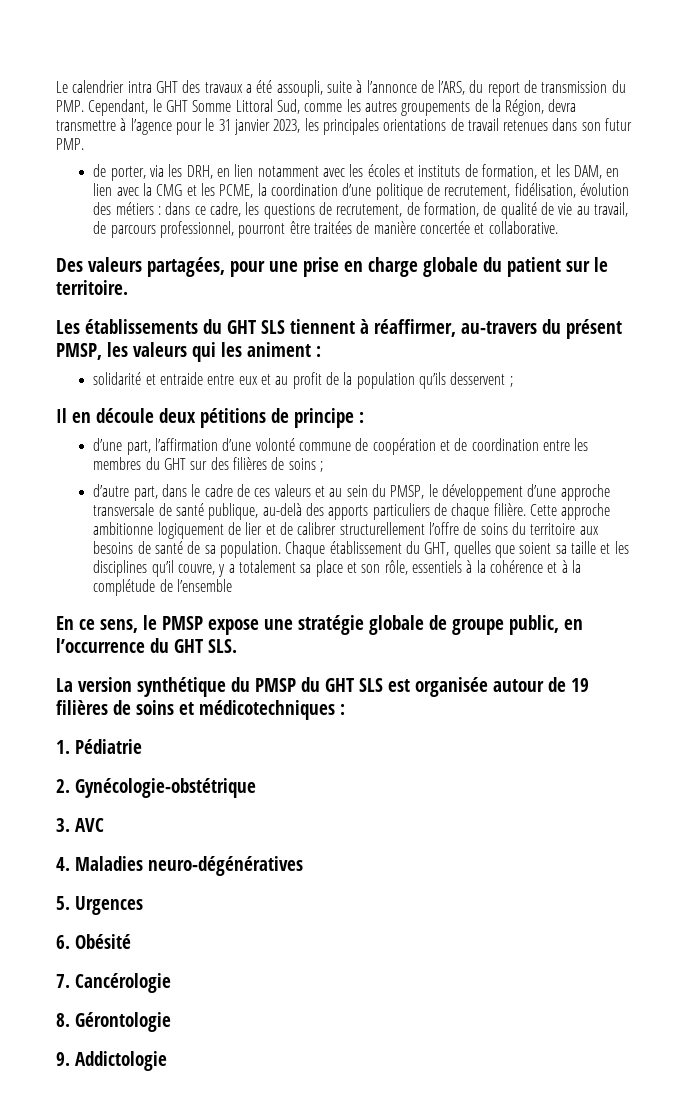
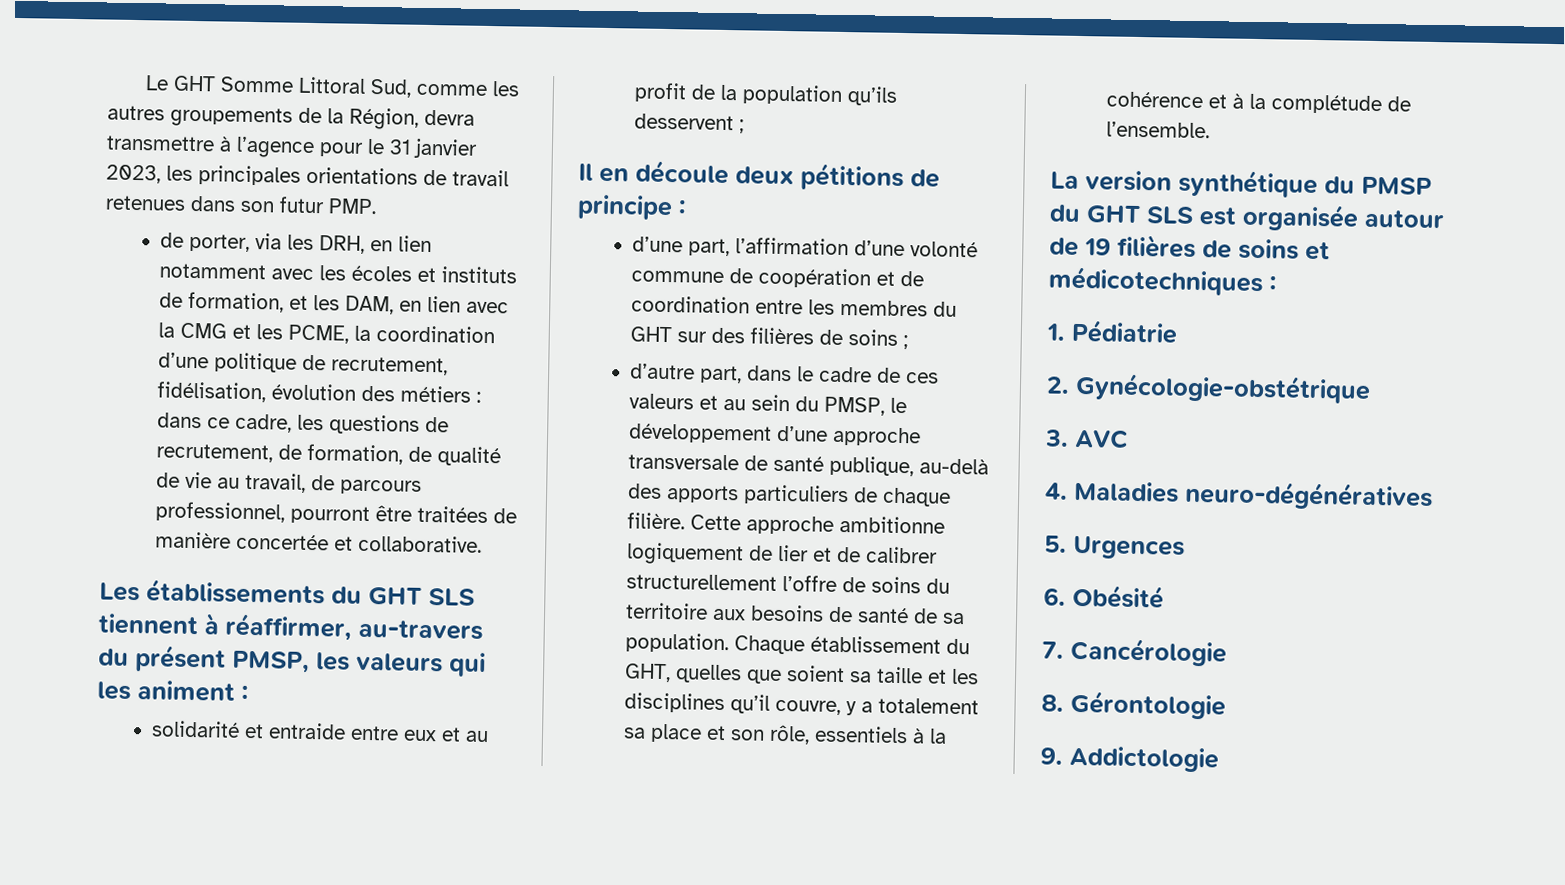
[72,80,626,97] [56,99,162,116] calendrier intra GHT des travaux a été assoupli, suite à l’annonce de l’ARS, du report de transmission du PMP. Cependant, le -> (170, 83) none
[56,257,608,277] [56,280,128,295] // Des valeurs partagées, pour une prise en charge globale du patient sur le territoire. -> (483, 543) none
[177,579,233,592] [56,615,583,635] [56,638,237,653] l’ensemble // En ce sens, le PMSP expose une stratégie globale de groupe public, en l’occurrence du GHT SLS. -> [1106,121,1211,139] l’ensemble.

